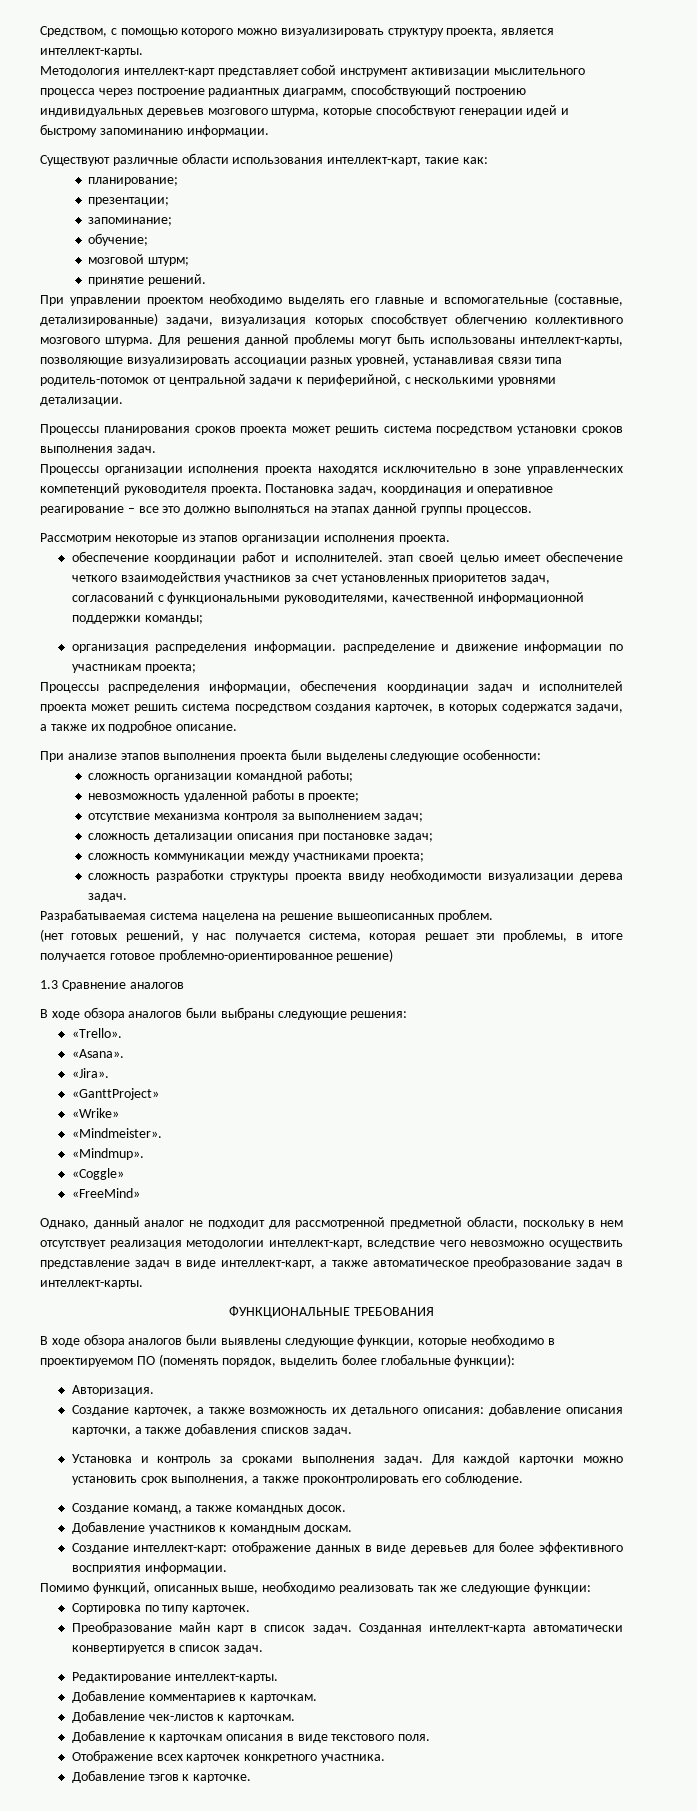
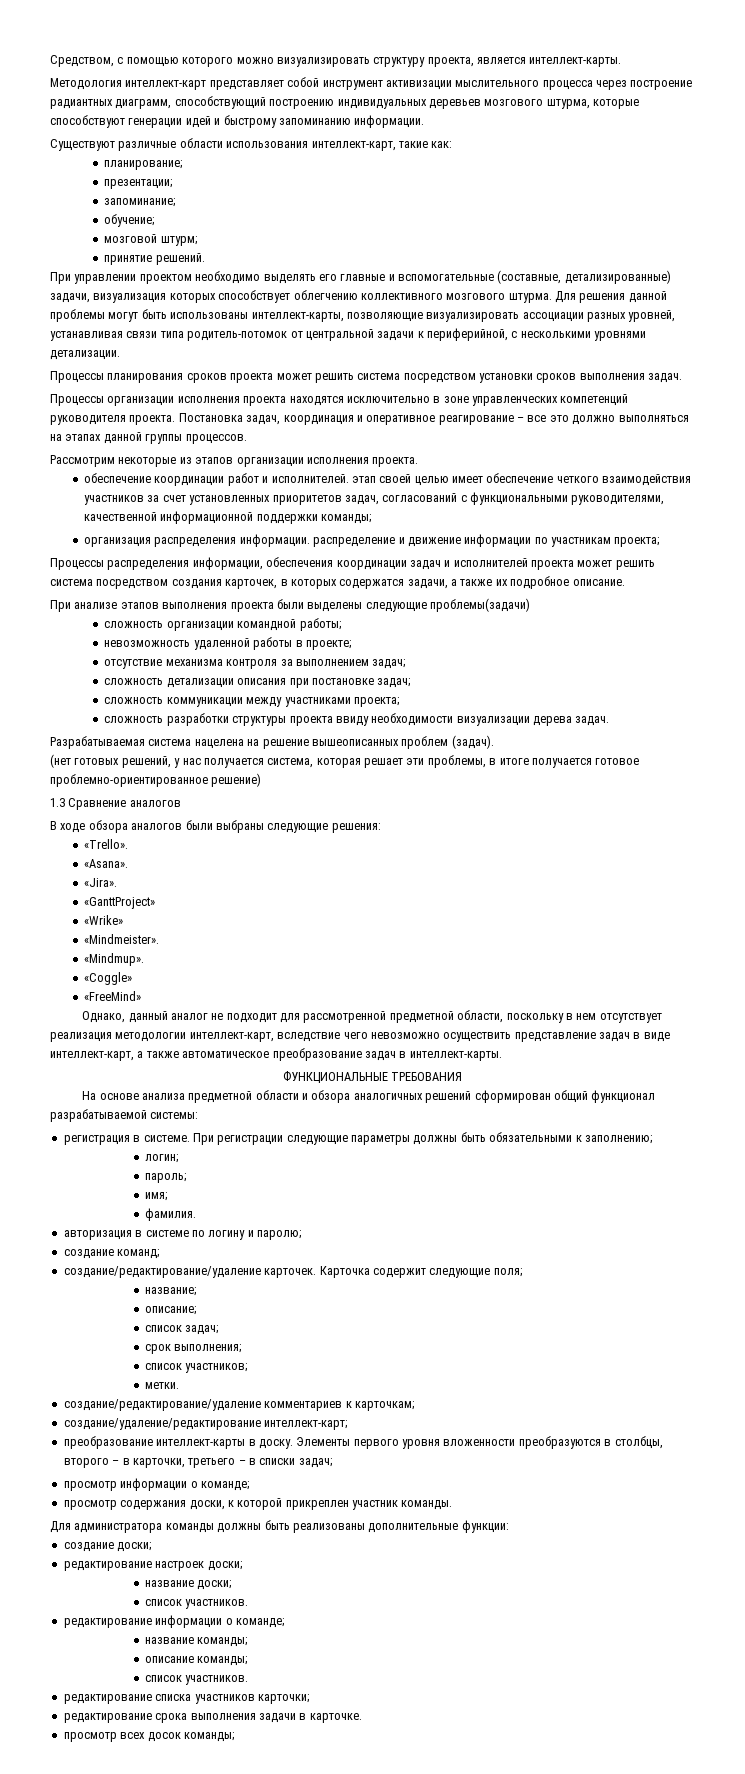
[463,749,542,760] особенности: -> [430,598,530,612] проблемы(задачи)
[437,909,493,922] проблем. -> [401,735,494,749] проблем (задач).
[40,1334,555,1347] [40,1354,516,1367] [71,1385,154,1396] [71,1403,624,1416] [71,1423,352,1436] [71,1453,623,1465] [71,1472,524,1485] [71,1503,346,1514] [71,1521,352,1534] [71,1541,623,1554] [71,1562,227,1574] [40,1581,592,1594] [71,1603,251,1614] [71,1621,623,1634] [71,1645,264,1654] [71,1672,278,1683] [71,1690,318,1703] [71,1710,296,1723] [71,1730,431,1743] [71,1750,385,1763] [71,1770,252,1783] В ходе обзора аналогов были выявлены следующие функции, которые необходимо в проектируемом ПО (поменять порядок, выделить более глобальные функции): // Авторизация. // Создание карточек, а также возможность их детального описания: добавление описания карточки, а также добавления списков задач. // Установка и контроль за сроками выполнения задач. Для каждой карточки можно установить срок выполнения, а также проконтролировать его соблюдение. // Создание команд, а также командных досок. // Добавление участников к командным доскам. // Создание интеллект-карт: отображение данных в виде деревьев для более эффективного восприятия информации. // Помимо функций, описанных выше, необходимо реализовать так же следующие функции: // Сортировка по типу карточек. // Преобразование майн карт в список задач. Созданная интеллект-карта автоматически конвертируется в список задач. // Редактирование интеллект-карты. // Добавление комментариев к карточкам. // Добавление чек-листов к карточкам. // Добавление к карточкам описания в виде текстового поля. // Отображение всех карточек конкретного участника. // Добавление тэгов к карточке. -> [82,1090,656,1103] [50,1109,199,1122] [63,1132,652,1145] [144,1154,178,1163] [144,1173,186,1183] [144,1192,167,1201] [144,1208,196,1221] [63,1230,301,1240] [63,1249,160,1259] [63,1266,522,1278] [144,1287,196,1296] [144,1306,196,1315] [144,1325,219,1335] [144,1344,242,1354] [144,1363,248,1373] [144,1382,179,1389] [63,1399,414,1411] [63,1418,348,1430] [63,1436,663,1449] [63,1458,332,1468] [63,1478,249,1491] [63,1498,453,1510] [50,1520,509,1533] [63,1542,152,1552] [63,1561,242,1571] [144,1580,232,1590] [144,1599,249,1609] [63,1615,284,1628] [144,1637,248,1647] [144,1656,248,1666] [144,1675,249,1685] [63,1694,309,1704] [63,1713,362,1723] [63,1732,234,1742] На основе анализа предметной области и обзора аналогичных решений сформирован общий функционал разрабатываемой системы: // регистрация в системе. При регистрации следующие параметры должны быть обязательными к заполнению; // логин; // пароль; // имя; // фамилия. // авторизация в системе по логину и паролю; // создание команд; // создание/редактирование/удаление карточек. Карточка содержит следующие поля; // название; // описание; // список задач; // срок выполнения; // список участников; // метки. // создание/редактирование/удаление комментариев к карточкам; // создание/удаление/редактирование интеллект-карт; // преобразование интеллект-карты в доску. Элементы первого уровня вложенности преобразуются в столбцы, второго – в карточки, третьего – в списки задач; // просмотр информации о команде; // просмотр содержания доски, к которой прикреплен участник команды. // Для администратора команды должны быть реализованы дополнительные функции: // создание доски; // редактирование настроек доски; // название доски; // список участников. // редактирование информации о команде; // название команды; // описание команды; // список участников. // редактирование списка участников карточки; // редактирование срока выполнения задачи в карточке. // просмотр всех досок команды;

